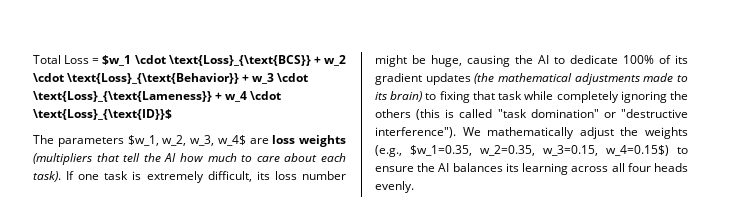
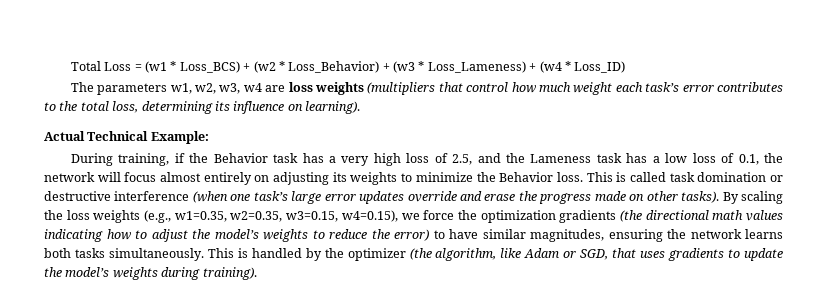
[102,55,346,66] [33,73,309,84] [33,91,282,102] [33,109,172,120] [33,135,246,147] $w_1 \cdot \text{Loss}_{\text{BCS}} + w_2 \cdot \text{Loss}_{\text{Behavior}} + w_3 \cdot \text{Loss}_{\text{Lameness}} + w_4 \cdot \text{Loss}_{\text{ID}}$ // The parameters $w_1, w_2, w_3, w_4$ -> [145,61,626,73] [70,82,262,95] (w1 * Loss_BCS) + (w2 * Loss_Behavior) + (w3 * Loss_Lameness) + (w4 * Loss_ID) // The parameters w1, w2, w3, w4
[123,153,346,162] [33,171,346,183] [375,55,688,67] [375,73,688,85] [375,91,688,103] [375,109,688,120] [375,127,688,139] [375,145,688,157] [375,163,688,175] [375,181,414,193] tell the AI how much to care about each task). If one task is extremely difficult, its loss number might be huge, causing the AI to dedicate 100% of its gradient updates (the mathematical adjustments made to its brain) to fixing that task while completely ignoring the others (this is called "task domination" or "destructive interference"). We mathematically adjust the weights (e.g., $w_1=0.35, w_2=0.35, w_3=0.15, w_4=0.15$) to ensure the AI balances its learning across all four heads evenly. -> [466,82,783,95] [44,101,360,114] [44,131,209,144] [70,153,783,166] [44,172,784,185] [44,191,784,204] [44,210,783,223] [44,229,783,242] [44,248,783,261] [44,267,257,280] control how much weight each task’s error contributes to the total loss, determining its influence on learning). // Actual Technical Example: // During training, if the Behavior task has a very high loss of 2.5, and the Lameness task has a low loss of 0.1, the network will focus almost entirely on adjusting its weights to minimize the Behavior loss. This is called task domination or destructive interference (when one task’s large error updates override and erase the progress made on other tasks). By scaling the loss weights (e.g., w1=0.35, w2=0.35, w3=0.15, w4=0.15), we force the optimization gradients (the directional math values indicating how to adjust the model’s weights to reduce the error) to have similar magnitudes, ensuring the network learns both tasks simultaneously. This is handled by the optimizer (the algorithm, like Adam or SGD, that uses gradients to update the model’s weights during training).

